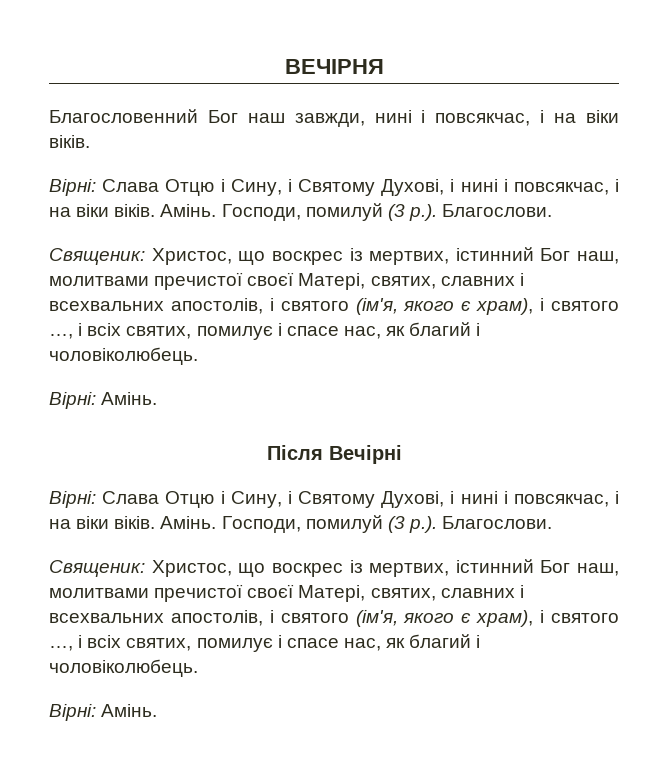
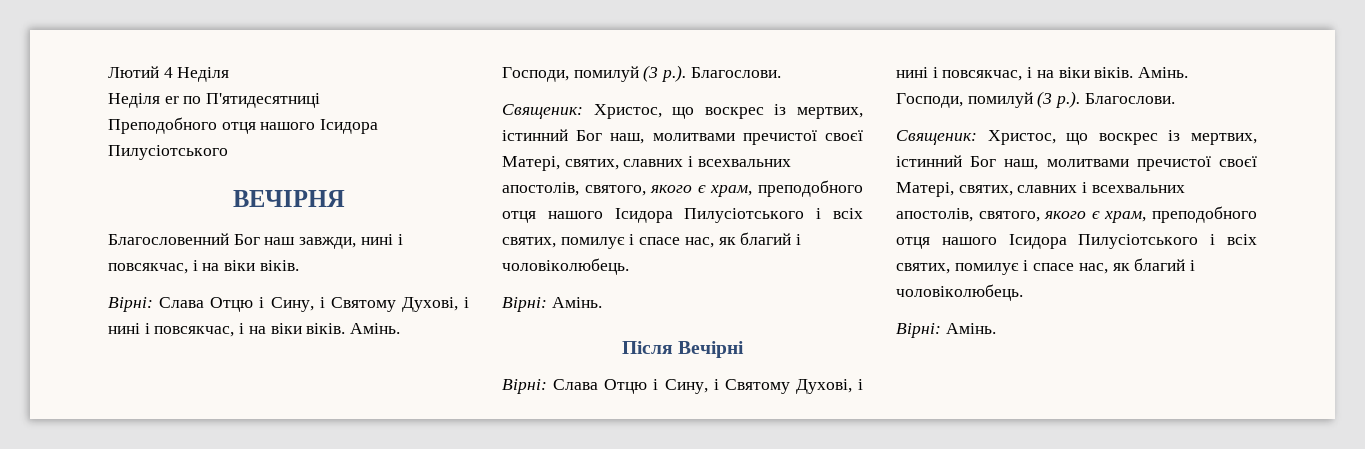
(284, 66) none -> [108,66,230,82] [108,93,321,108] [108,117,379,134] [108,145,228,160] Лютий 4 Неділя // Неділя er по П'ятидесятниці // Преподобного отця нашого Ісидора Пилусіотського //
[269,297,620,315] [49,334,73,339] і святого (ім'я, якого є храм), і святого …, -> [584,180,863,197] [502,208,805,223] святого, якого є храм, преподобного отця нашого Ісидора Пилусіотського
[269,609,620,627] [49,646,73,651] і святого (ім'я, якого є храм), і святого …, -> [978,206,1257,223] [896,234,1199,249] святого, якого є храм, преподобного отця нашого Ісидора Пилусіотського

